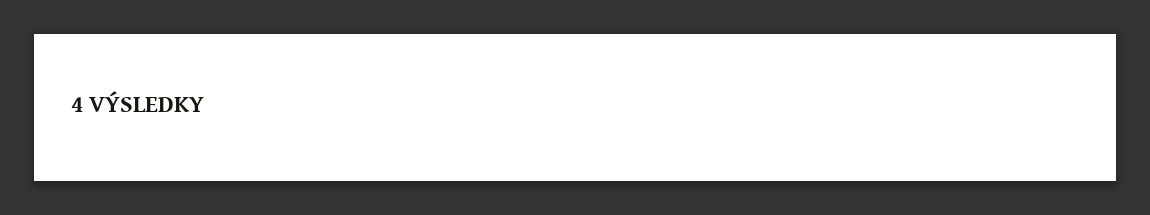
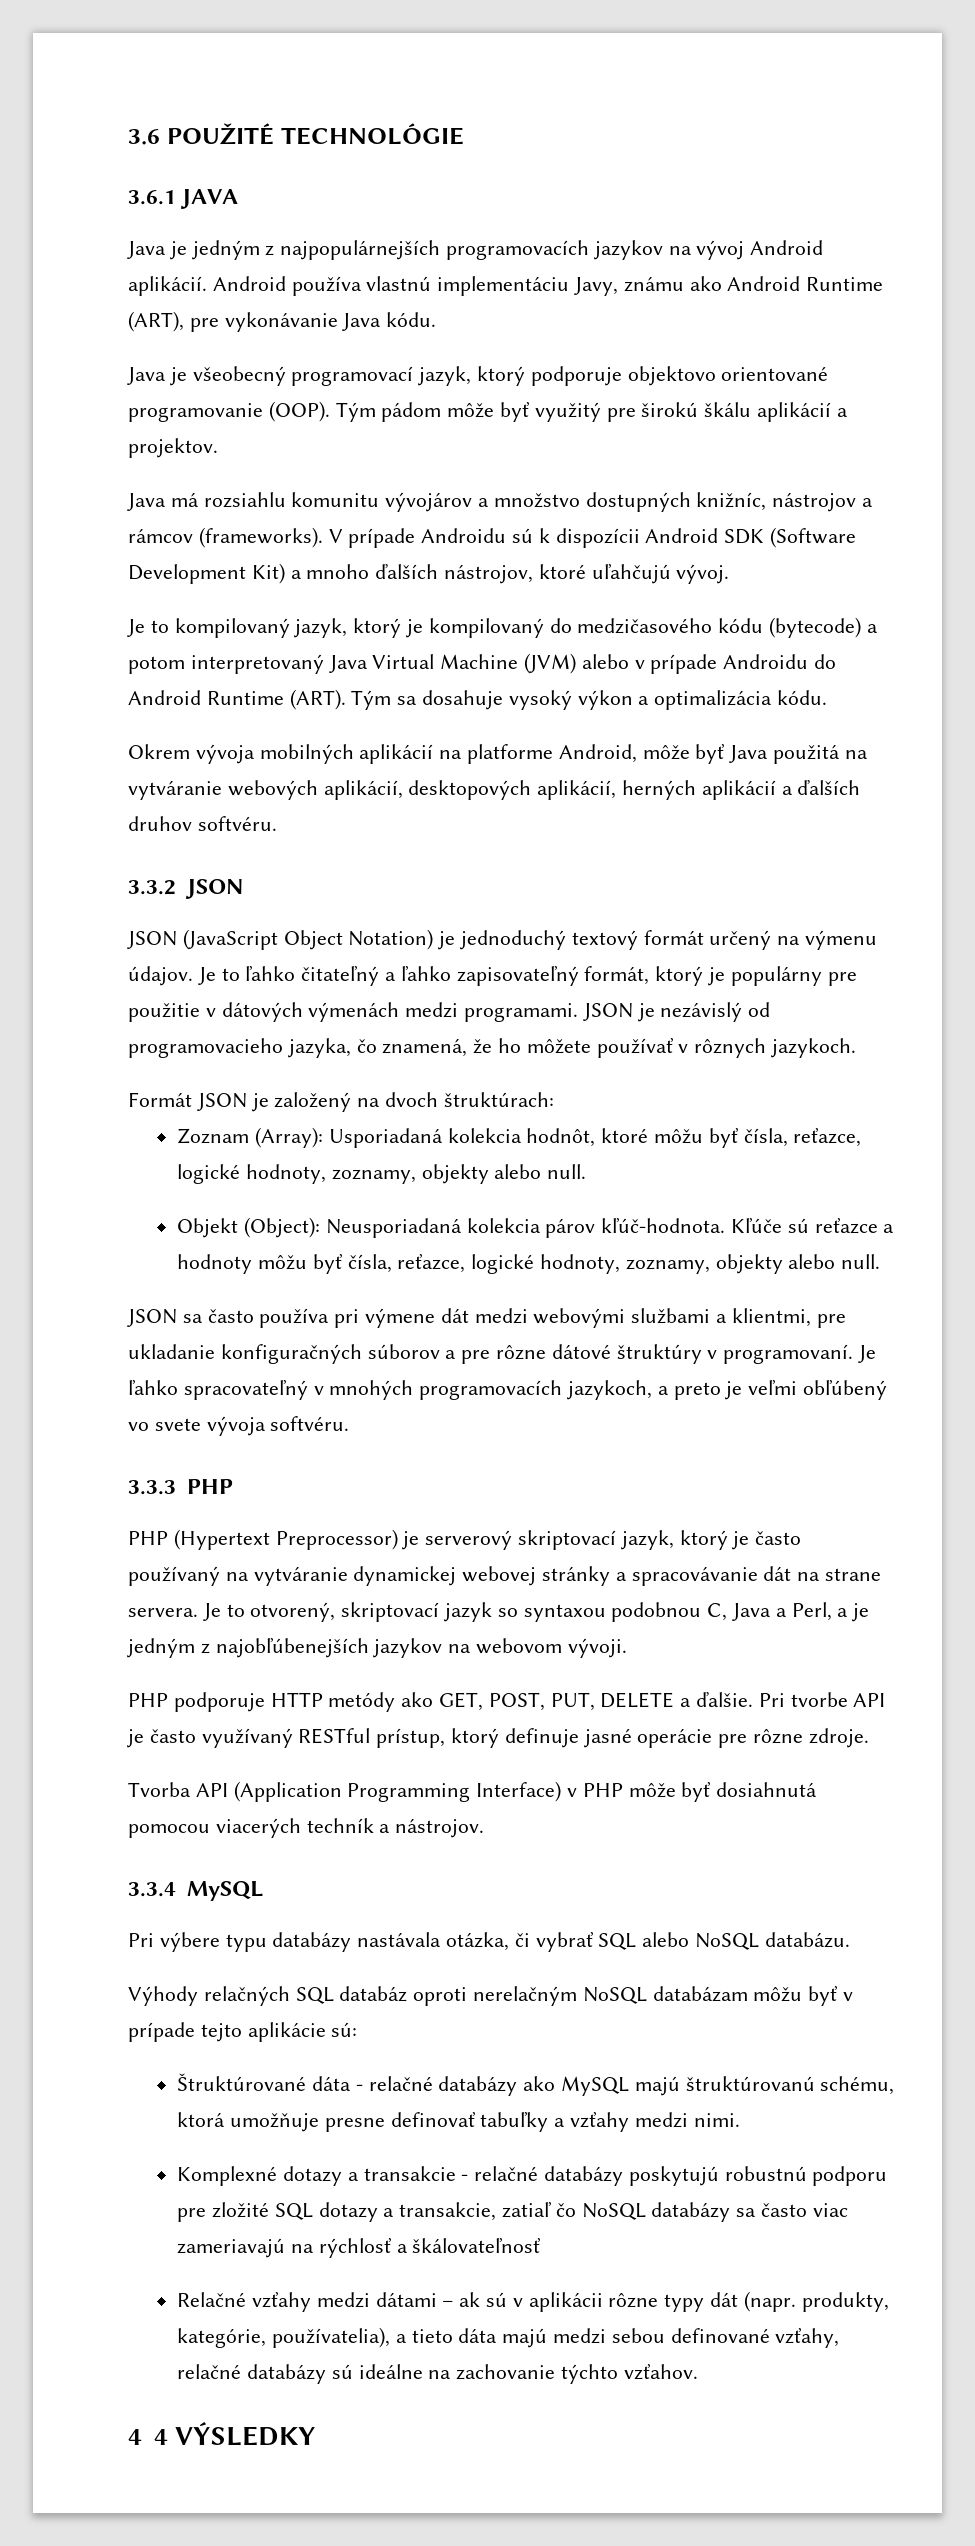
(71, 104) none -> [128,123,464,145] [128,189,239,209] [127,240,824,260] [128,276,884,296] [128,311,437,332] [127,366,829,386] [128,401,848,422] [128,438,218,458] [127,492,874,512] [128,527,857,548] [128,563,730,584] [127,617,878,638] [128,653,837,674] [128,689,828,710] [128,744,868,764] [128,780,861,800] [128,816,277,831] [128,879,243,899] [127,929,878,950] [128,966,857,986] [128,1002,771,1022] [128,1038,857,1058] [128,1092,554,1112] [177,1127,862,1148] [177,1164,587,1184] [177,1217,895,1238] [177,1254,881,1274] [127,1308,846,1328] [128,1344,877,1364] [128,1380,888,1400] [128,1416,350,1436] [128,1479,233,1495] [128,1529,802,1550] [128,1566,882,1586] [128,1602,870,1622] [127,1638,627,1658] [128,1692,886,1712] [127,1728,869,1748] [128,1781,818,1802] [128,1818,485,1838] [128,1881,264,1901] [128,1932,850,1952] [128,1986,854,2006] [128,2022,358,2042] [177,2073,895,2096] [177,2112,740,2132] [177,2166,888,2186] [177,2202,848,2222] [177,2238,541,2258] [177,2291,889,2312] [177,2327,840,2348] [177,2364,698,2384] [128,2429,142,2445] 3.6 POUŽITÉ TECHNOLÓGIE // 3.6.1 JAVA // Java je jedným z najpopulárnejších programovacích jazykov na vývoj Android aplikácií. Android používa vlastnú implementáciu Javy, známu ako Android Runtime (ART), pre vykonávanie Java kódu. // Java je všeobecný programovací jazyk, ktorý podporuje objektovo orientované programovanie (OOP). Tým pádom môže byť využitý pre širokú škálu aplikácií a projektov. // Java má rozsiahlu komunitu vývojárov a množstvo dostupných knižníc, nástrojov a rámcov (frameworks). V prípade Androidu sú k dispozícii Android SDK (Software Development Kit) a mnoho ďalších nástrojov, ktoré uľahčujú vývoj. // Je to kompilovaný jazyk, ktorý je kompilovaný do medzičasového kódu (bytecode) a potom interpretovaný Java Virtual Machine (JVM) alebo v prípade Androidu do Android Runtime (ART). Tým sa dosahuje vysoký výkon a optimalizácia kódu. // Okrem vývoja mobilných aplikácií na platforme Android, môže byť Java použitá na vytváranie webových aplikácií, desktopových aplikácií, herných aplikácií a ďalších druhov softvéru. // 3.3.2 JSON // JSON (JavaScript Object Notation) je jednoduchý textový formát určený na výmenu údajov. Je to ľahko čitateľný a ľahko zapisovateľný formát, ktorý je populárny pre použitie v dátových výmenách medzi programami. JSON je nezávislý od programovacieho jazyka, čo znamená, že ho môžete používať v rôznych jazykoch. // Formát JSON je založený na dvoch štruktúrach: // Zoznam (Array): Usporiadaná kolekcia hodnôt, ktoré môžu byť čísla, reťazce, logické hodnoty, zoznamy, objekty alebo null. // Objekt (Object): Neusporiadaná kolekcia párov kľúč-hodnota. Kľúče sú reťazce a hodnoty môžu byť čísla, reťazce, logické hodnoty, zoznamy, objekty alebo null. // JSON sa často používa pri výmene dát medzi webovými službami a klientmi, pre ukladanie konfiguračných súborov a pre rôzne dátové štruktúry v programovaní. Je ľahko spracovateľný v mnohých programovacích jazykoch, a preto je veľmi obľúbený vo svete vývoja softvéru. // 3.3.3 PHP // PHP (Hypertext Preprocessor) je serverový skriptovací jazyk, ktorý je často používaný na vytváranie dynamickej webovej stránky a spracovávanie dát na strane servera. Je to otvorený, skriptovací jazyk so syntaxou podobnou C, Java a Perl, a je jedným z najobľúbenejších jazykov na webovom vývoji. // PHP podporuje HTTP metódy ako GET, POST, PUT, DELETE a ďalšie. Pri tvorbe API je často využívaný RESTful prístup, ktorý definuje jasné operácie pre rôzne zdroje. // Tvorba API (Application Programming Interface) v PHP môže byť dosiahnutá pomocou viacerých techník a nástrojov. // 3.3.4 MySQL // Pri výbere typu databázy nastávala otázka, či vybrať SQL alebo NoSQL databázu. // Výhody relačných SQL databáz oproti nerelačným NoSQL databázam môžu byť v prípade tejto aplikácie sú: // Štruktúrované dáta - relačné databázy ako MySQL majú štruktúrovanú schému, ktorá umožňuje presne definovať tabuľky a vzťahy medzi nimi. // Komplexné dotazy a transakcie - relačné databázy poskytujú robustnú podporu pre zložité SQL dotazy a transakcie, zatiaľ čo NoSQL databázy sa často viac zameriavajú na rýchlosť a škálovateľnosť // Relačné vzťahy medzi dátami – ak sú v aplikácii rôzne typy dát (napr. produkty, kategórie, používatelia), a tieto dáta majú medzi sebou definované vzťahy, relačné databázy sú ideálne na zachovanie týchto vzťahov. // 4

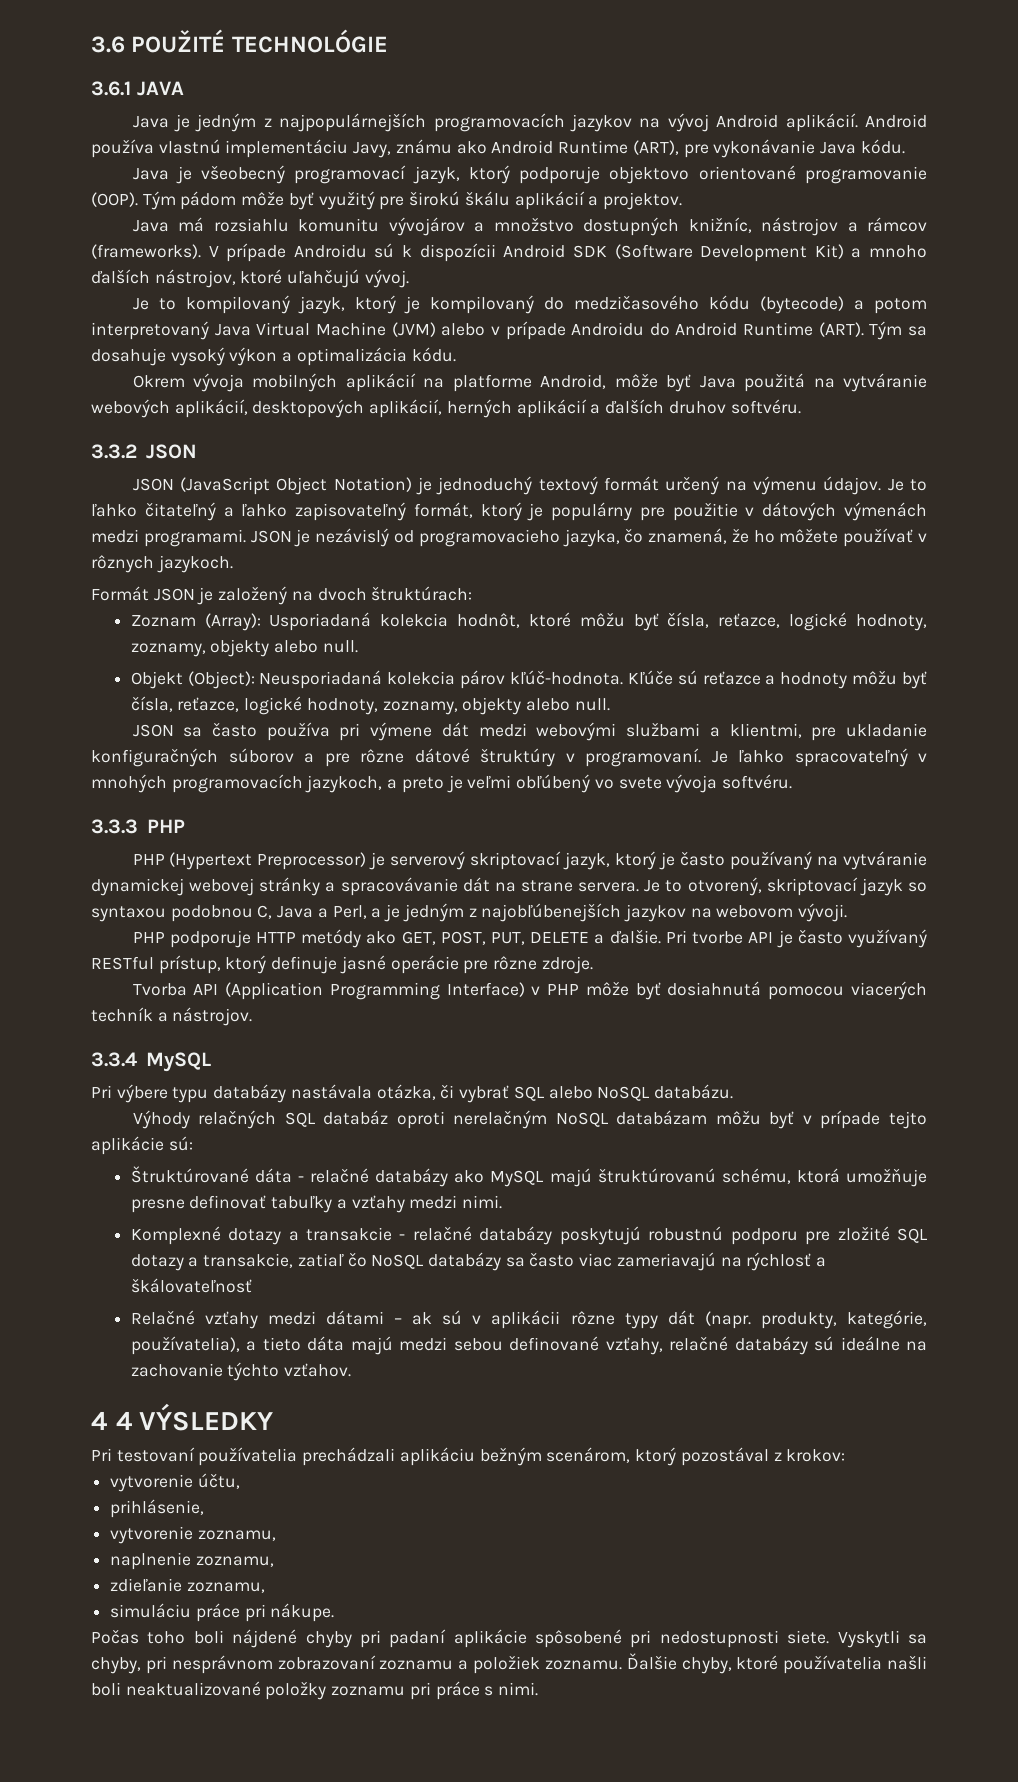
(316, 2434) none -> [91,1447,846,1466] [110,1473,240,1492] [110,1499,205,1518] [110,1526,276,1544] [110,1552,274,1570] [110,1578,265,1593] [110,1603,335,1622] [91,1629,927,1648] [91,1653,928,1674] [91,1681,539,1700] // Pri testovaní používatelia prechádzali aplikáciu bežným scenárom, ktorý pozostával z krokov: // vytvorenie účtu, // prihlásenie, // vytvorenie zoznamu, // naplnenie zoznamu, // zdieľanie zoznamu, // simuláciu práce pri nákupe. // Počas toho boli nájdené chyby pri padaní aplikácie spôsobené pri nedostupnosti siete. Vyskytli sa chyby, pri nesprávnom zobrazovaní zoznamu a položiek zoznamu. Ďalšie chyby, ktoré používatelia našli boli neaktualizované položky zoznamu pri práce s nimi.

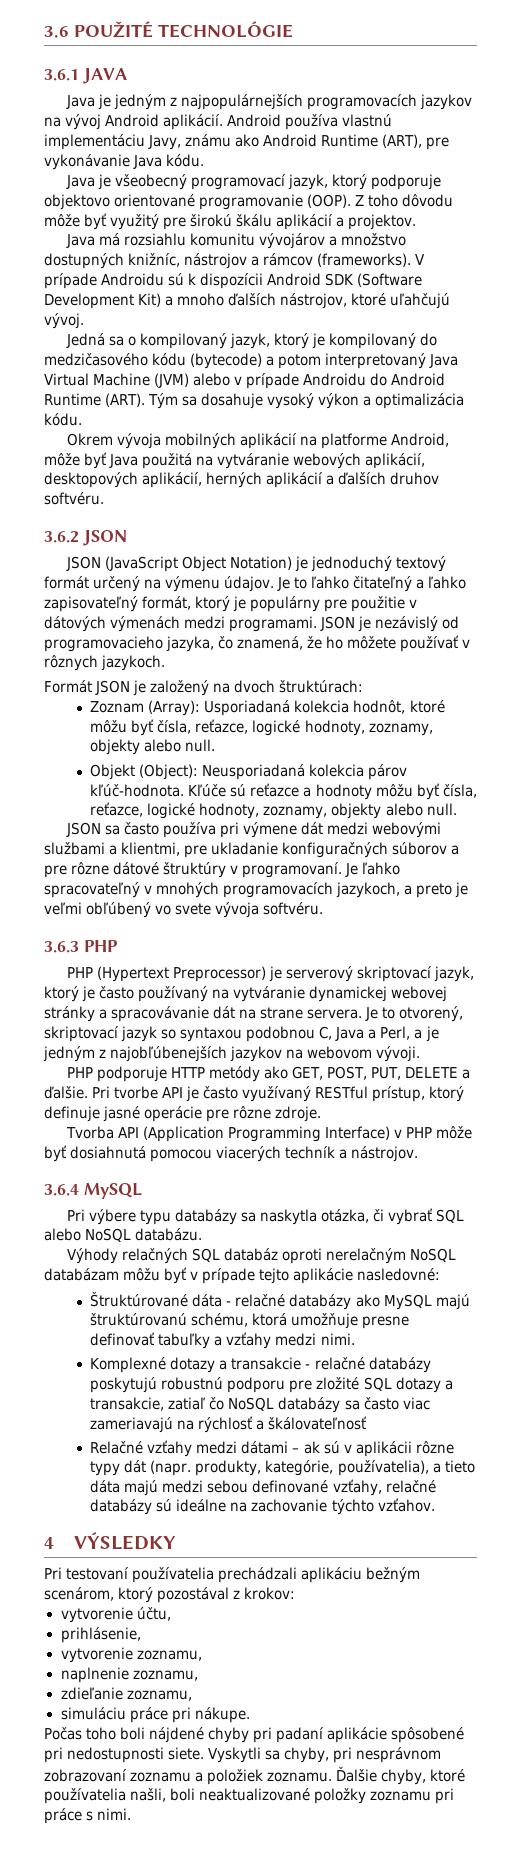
[142,191,237,210] Tým pádom -> [355,194,454,207] Z toho dôvodu
[132,298,176,310] Je to -> [65,333,136,348] Jedná sa o
[91,444,137,459] 3.3.2 -> [44,531,79,543] 3.6.2
[91,819,138,834] 3.3.3 -> [44,941,79,953] 3.6.3
[91,1052,137,1067] 3.3.4 -> [44,1184,79,1196] 3.6.4
[290,1084,372,1099] nastávala -> [240,1209,317,1225] sa naskytla
[168,1136,193,1151] sú: -> [357,1268,441,1281] nasledovné:
[115,1411,132,1430] 4 -> (54, 1543) none
[887,1655,928,1670] našli -> [130,1788,167,1802] našli,

